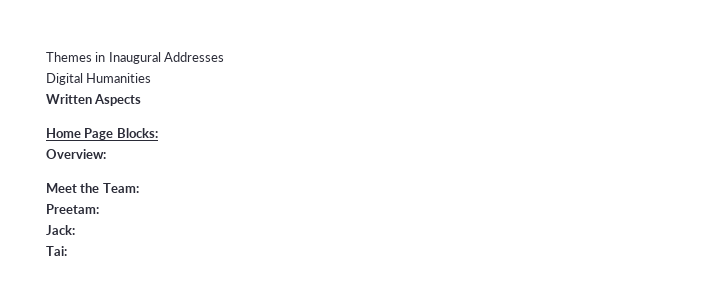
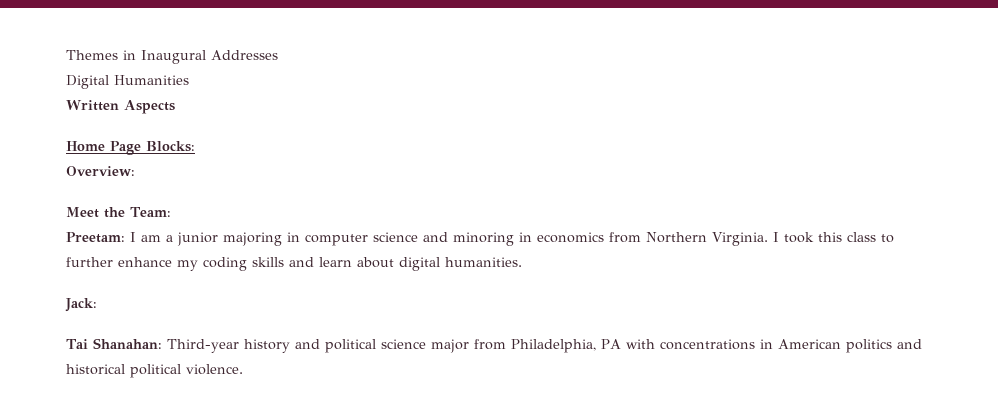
[46,225,75,235] [46,246,67,256] // Jack: // Tai: -> [130,232,894,246] [66,257,522,271] [65,298,97,312] [66,338,922,353] [66,364,243,378] I am a junior majoring in computer science and minoring in economics from Northern Virginia. I took this class to further enhance my coding skills and learn about digital humanities. // Jack: // Tai Shanahan: Third-year history and political science major from Philadelphia, PA with concentrations in American politics and historical political violence.

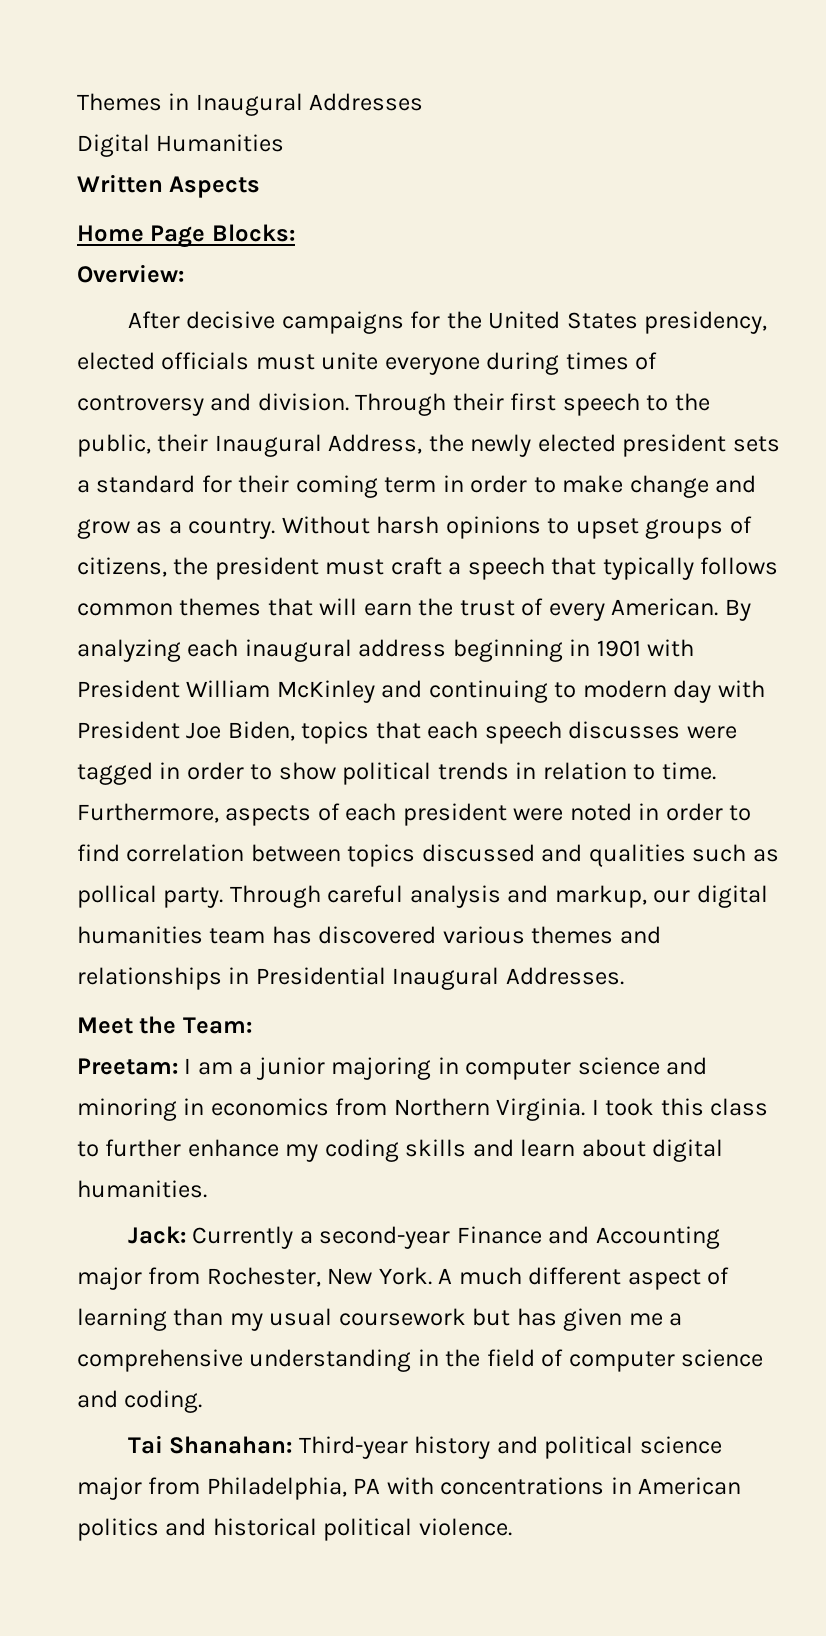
(135, 171) none -> [127,311,768,334] [77,352,658,375] [77,393,710,416] [77,434,780,457] [77,475,757,498] [77,516,752,539] [77,557,779,580] [77,598,751,621] [77,639,695,662] [77,680,765,703] [77,721,737,744] [77,762,716,785] [77,803,752,826] [77,844,779,867] [77,885,768,908] [77,926,661,944] [77,967,624,990] // After decisive campaigns for the United States presidency, elected officials must unite everyone during times of controversy and division. Through their first speech to the public, their Inaugural Address, the newly elected president sets a standard for their coming term in order to make change and grow as a country. Without harsh opinions to upset groups of citizens, the president must craft a speech that typically follows common themes that will earn the trust of every American. By analyzing each inaugural address beginning in 1901 with President William McKinley and continuing to modern day with President Joe Biden, topics that each speech discusses were tagged in order to show political trends in relation to time. Furthermore, aspects of each president were noted in order to find correlation between topics discussed and qualities such as pollical party. Through careful analysis and markup, our digital humanities team has discovered various themes and relationships in Presidential Inaugural Addresses.
(97, 305) none -> [192,1226,720,1249] [77,1267,730,1290] [77,1308,683,1331] [77,1349,764,1372] [77,1390,203,1413] Currently a second-year Finance and Accounting major from Rochester, New York. A much different aspect of learning than my usual coursework but has given me a comprehensive understanding in the field of computer science and coding.

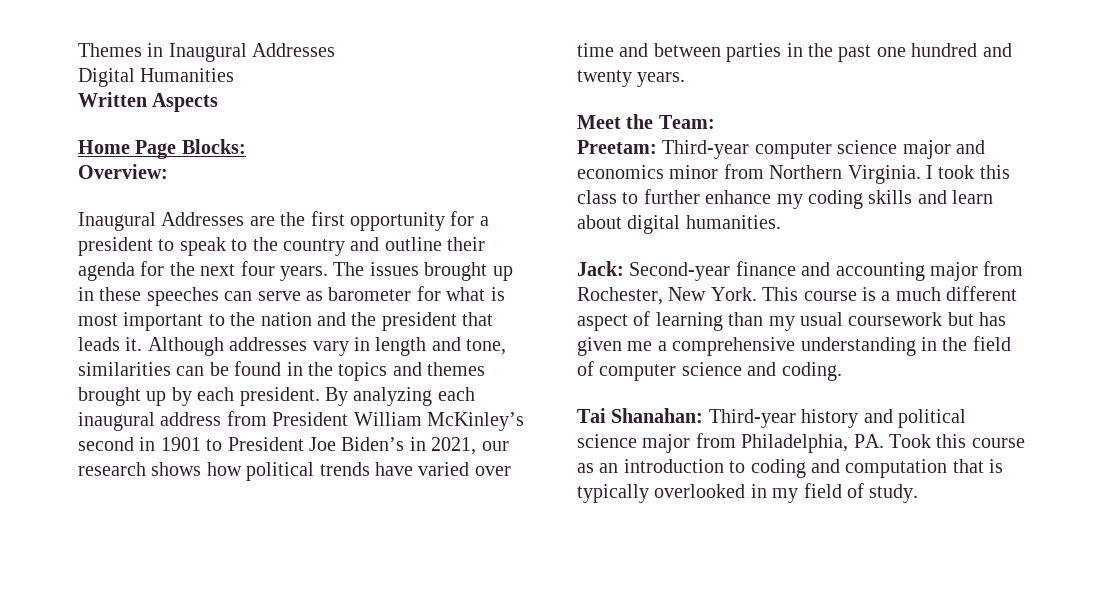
[127,311,768,334] [77,352,658,375] [77,393,710,416] [77,434,780,457] [77,475,757,498] [77,516,752,539] [77,557,779,580] [77,598,719,621] After decisive campaigns for the United States presidency, elected officials must unite everyone during times of controversy and division. Through their first speech to the public, their Inaugural Address, the newly elected president sets a standard for their coming term in order to make change and grow as a country. Without harsh opinions to upset groups of citizens, the president must craft a speech that typically follows common themes that will earn the trust of every American. -> [78,211,489,231] [78,237,486,256] [78,261,513,281] [78,286,505,306] [78,312,494,331] [78,337,507,356] [78,361,486,381] [78,387,320,406] Inaugural Addresses are the first opportunity for a president to speak to the country and outline their agenda for the next four years. The issues brought up in these speeches can serve as barometer for what is most important to the nation and the president that leads it. Although addresses vary in length and tone, similarities can be found in the topics and themes brought up by each president.
[452,639,695,662] [77,680,765,703] [77,721,737,744] [77,762,716,785] [77,803,752,826] [77,844,779,867] [77,885,768,908] [77,926,661,944] [77,967,624,990] [77,1016,252,1034] [77,1057,708,1080] [77,1098,329,1121] beginning in 1901 with President William McKinley and continuing to modern day with President Joe Biden, topics that each speech discusses were tagged in order to show political trends in relation to time. Furthermore, aspects of each president were noted in order to find correlation between topics discussed and qualities such as pollical party. Through careful analysis and markup, our digital humanities team has discovered various themes and relationships in Presidential Inaugural Addresses. // Meet the Team: // Preetam: I am a junior majoring in computer science and minoring in economics -> [226,411,524,431] [78,437,509,455] [78,462,511,481] [577,43,1012,62] [577,70,686,87] [577,114,715,129] [577,140,985,159] [577,165,719,179] from President William McKinley’s second in 1901 to President Joe Biden’s in 2021, our research shows how political trends have varied over time and between parties in the past one hundred and twenty years. // Meet the Team: // Preetam: Third-year computer science major and economics minor
[192,1226,720,1249] Currently a second-year Finance and Accounting -> [629,261,925,281] Second-year finance and accounting
[438,1268,453,1284] A -> [762,287,891,301] This course is a
[353,1477,742,1495] [77,1518,512,1541] PA with concentrations in American politics and historical political violence. -> [853,434,1025,448] [577,459,1004,478] [577,483,919,503] PA. Took this course as an introduction to coding and computation that is typically overlooked in my field of study.

